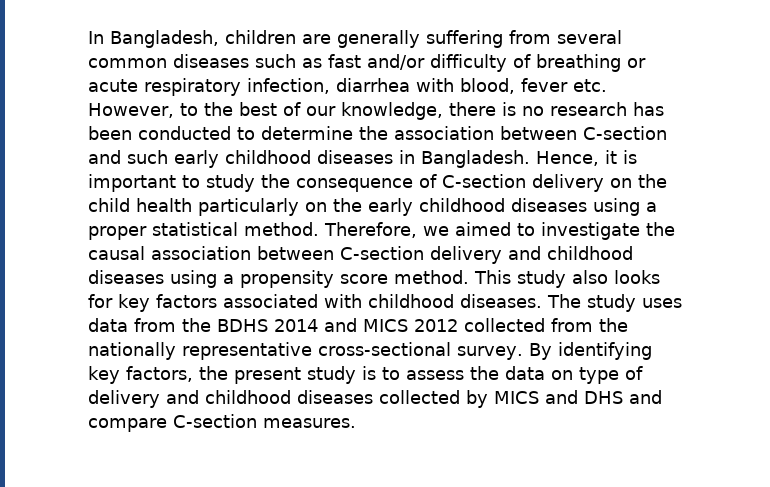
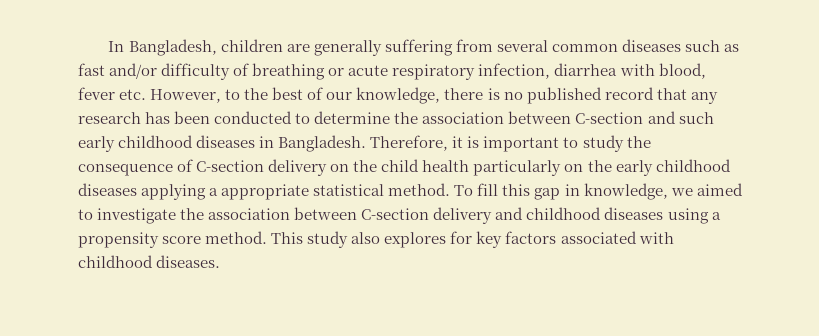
(544, 111) none -> [526,87,718,104] published record that any
[536,151,599,166] Hence, -> [370,135,449,151] Therefore,
[593,198,657,216] [88,222,417,240] using a proper statistical method. Therefore, -> [141,183,668,200] applying a appropriate statistical method. To fill this gap in knowledge,
[88,246,145,260] causal -> (205, 214) none
[614,270,660,284] looks -> [384,232,447,248] explores
[547,294,682,312] [88,318,628,332] [88,342,652,360] [88,366,643,384] [88,390,662,408] [88,414,356,432] The study uses data from the BDHS 2014 and MICS 2012 collected from the nationally representative cross-sectional survey. By identifying key factors, the present study is to assess the data on type of delivery and childhood diseases collected by MICS and DHS and compare C-section measures. -> (221, 261) none

